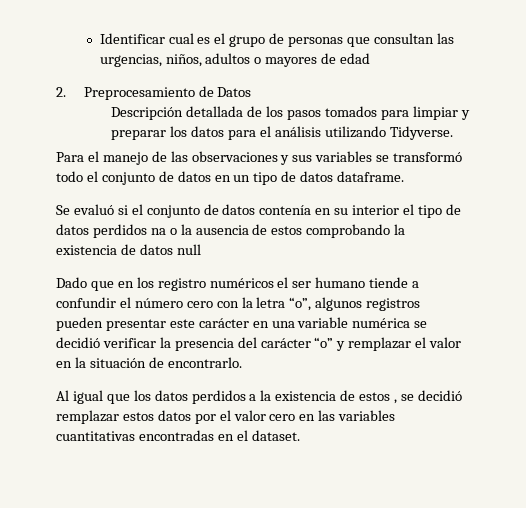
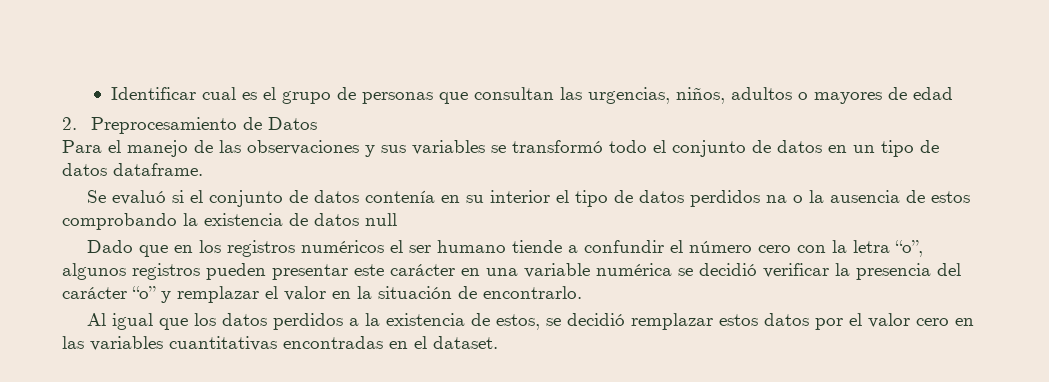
[111,106,470,120] [111,126,453,140] // Descripción detallada de los pasos tomados para limpiar y preparar los datos para el análisis utilizando Tidyverse. -> (317, 123) none
[157,278,206,291] registro -> [227,240,296,257] registros
[359,392,398,404] estos , -> [496,314,541,330] estos,

